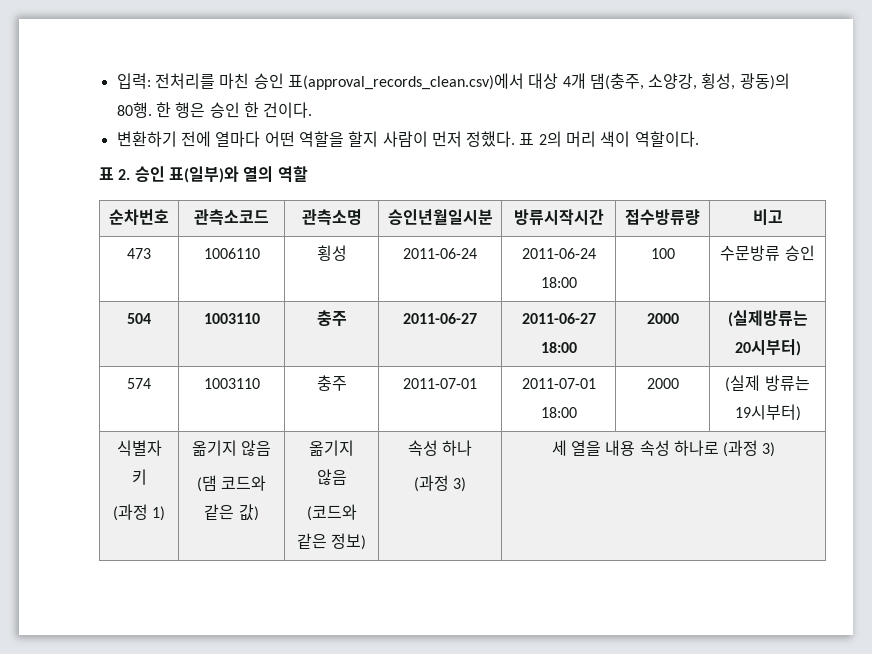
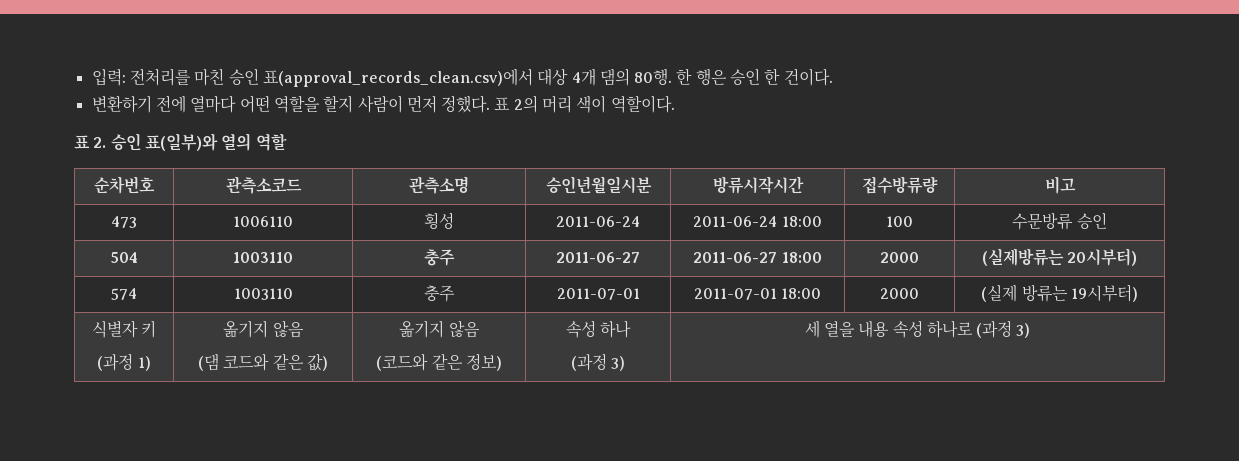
[589,73,790,90] 댐(충주, 소양강, 횡성, 광동)의 -> [599,68,630,86] 댐의

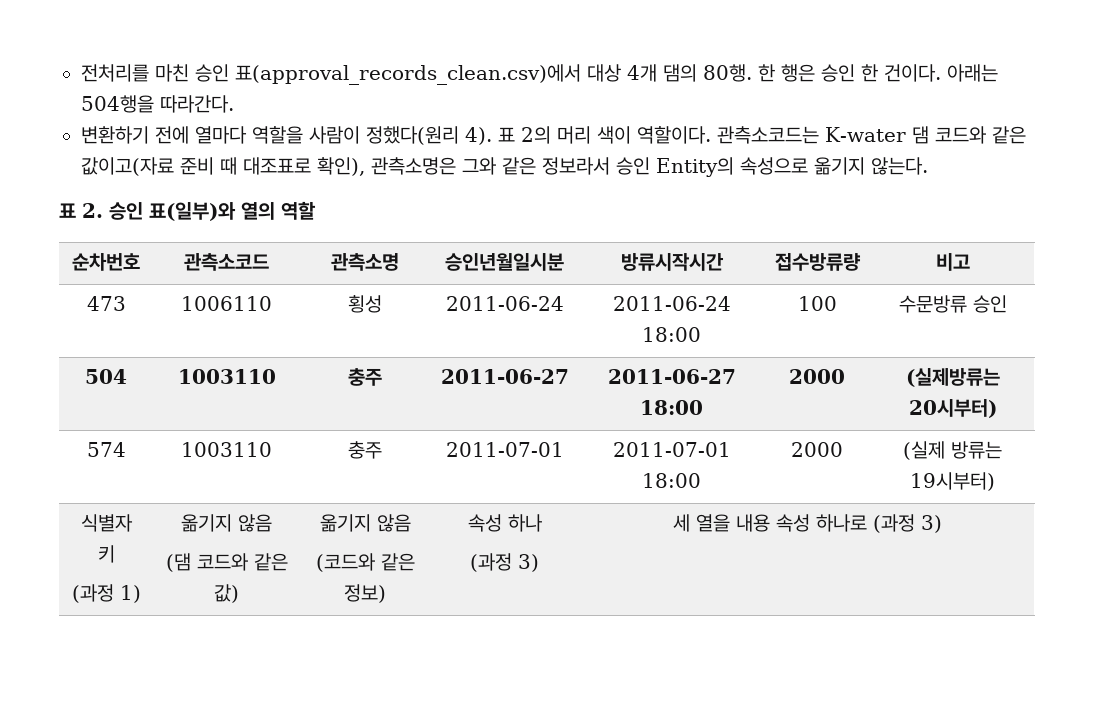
[91,68,126,86] 입력: -> (81, 73) none
(833, 77) none -> [947,64,998,82] [81,95,234,113] 아래는 504행을 따라간다.
[239,95,491,113] 어떤 역할을 할지 사람이 먼저 정했다. -> [252,126,492,145] 역할을 사람이 정했다(원리 4).
(675, 104) none -> [717,126,1026,144] [81,157,928,177] 관측소코드는 K-water 댐 코드와 같은 값이고(자료 준비 때 대조표로 확인), 관측소명은 그와 같은 정보라서 승인 Entity의 속성으로 옮기지 않는다.

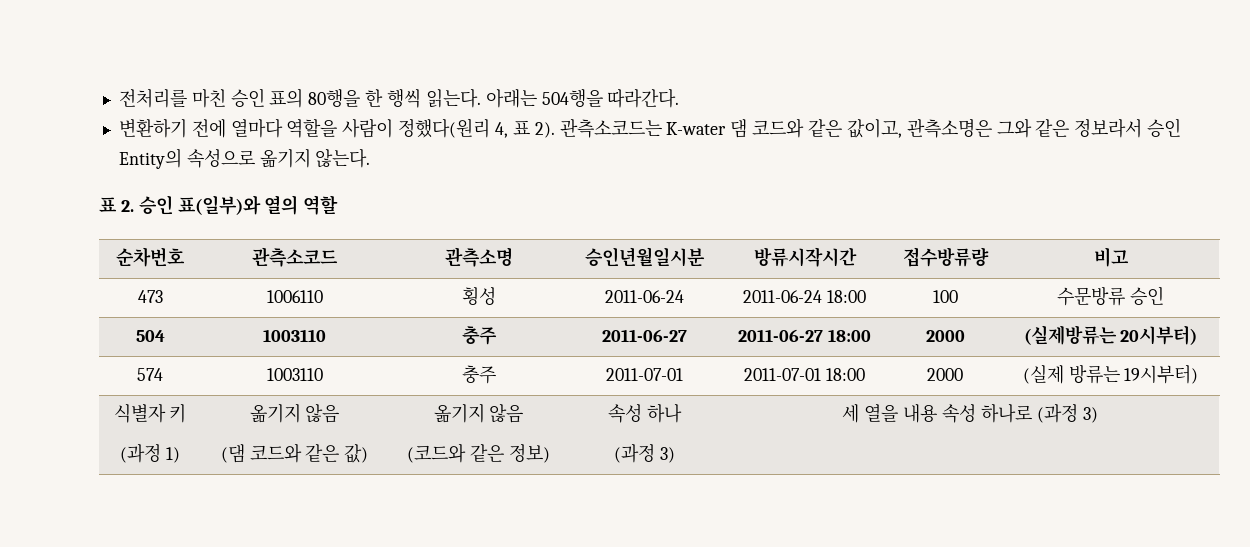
[235,64,941,85] 표(approval_records_clean.csv)에서 대상 4개 댐의 80행. 한 행은 승인 한 건이다. -> [269,88,481,108] 표의 80행을 한 행씩 읽는다.
[465,126,711,145] 4). 표 2의 머리 색이 역할이다. -> [494,120,555,138] 4, 표 2).
[81,157,365,176] 값이고(자료 준비 때 대조표로 확인), -> [846,119,902,138] 값이고,

